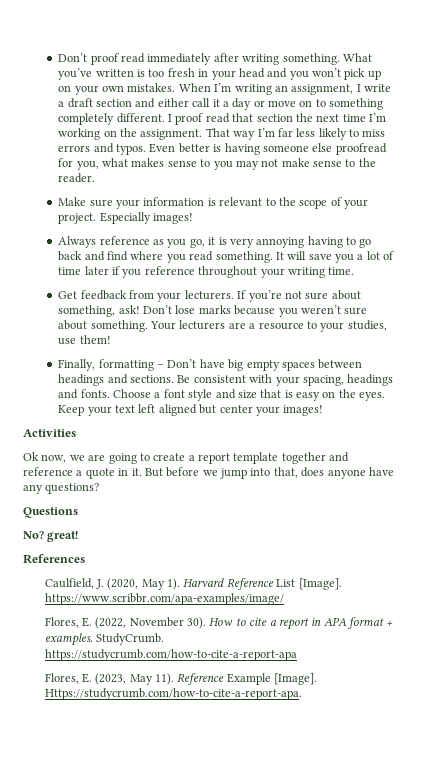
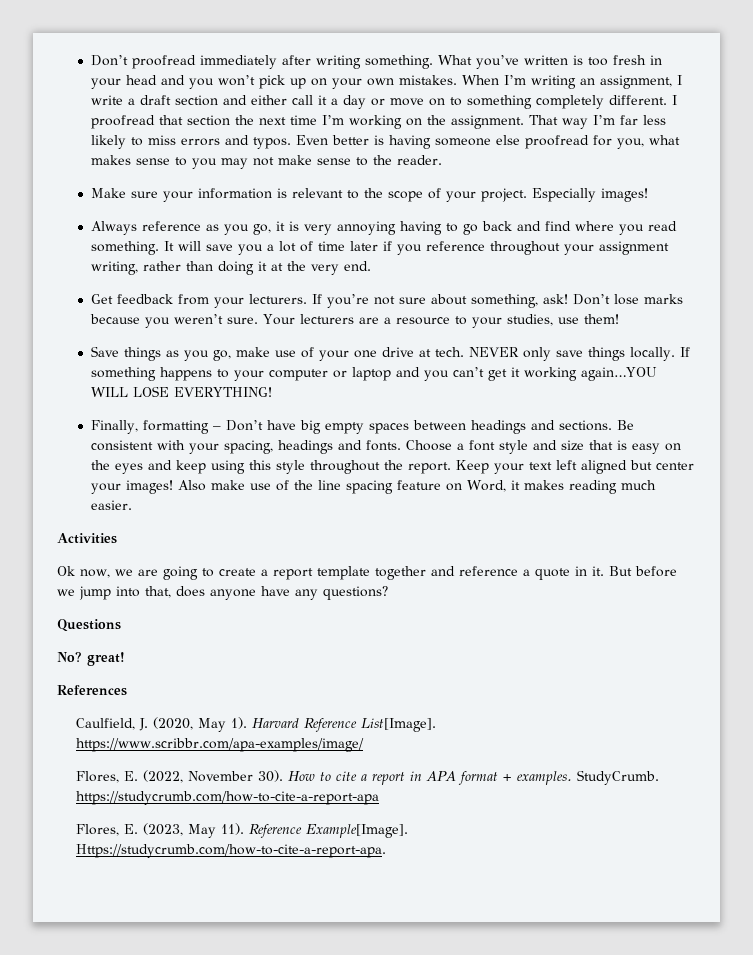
[58,53,146,65] Don’t proof read -> [90,55,196,69] Don’t proofread
[175,113,230,125] proof read -> [90,115,155,129] proofread
[287,267,355,278] writing time. -> [598,241,669,255] [90,261,371,275] assignment writing, rather than doing it at the very end.
[344,307,368,315] [58,320,148,332] sure about something. -> [226,317,258,324] sure.
(111, 339) none -> [90,346,690,361] [90,367,657,381] [90,386,272,397] // Save things as you go, make use of your one drive at tech. NEVER only save things locally. If something happens to your computer or laptop and you can’t get it working again…YOU WILL LOSE EVERYTHING!
[359,392,386,401] eyes. -> [114,460,451,474] eyes and keep using this style throughout the report.
(324, 410) none -> [177,480,656,494] [90,500,132,510] Also make use of the line spacing feature on Word, it makes reading much easier.
[276,578,342,590] List [Image]. -> [360,718,436,732] List[Image].
[226,673,318,685] Example [Image]. -> [305,824,408,838] Example[Image].

